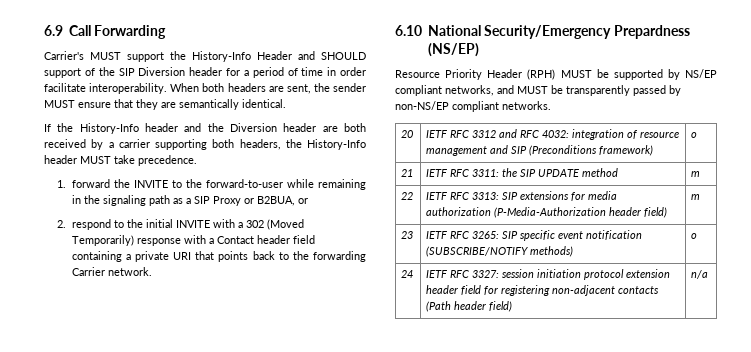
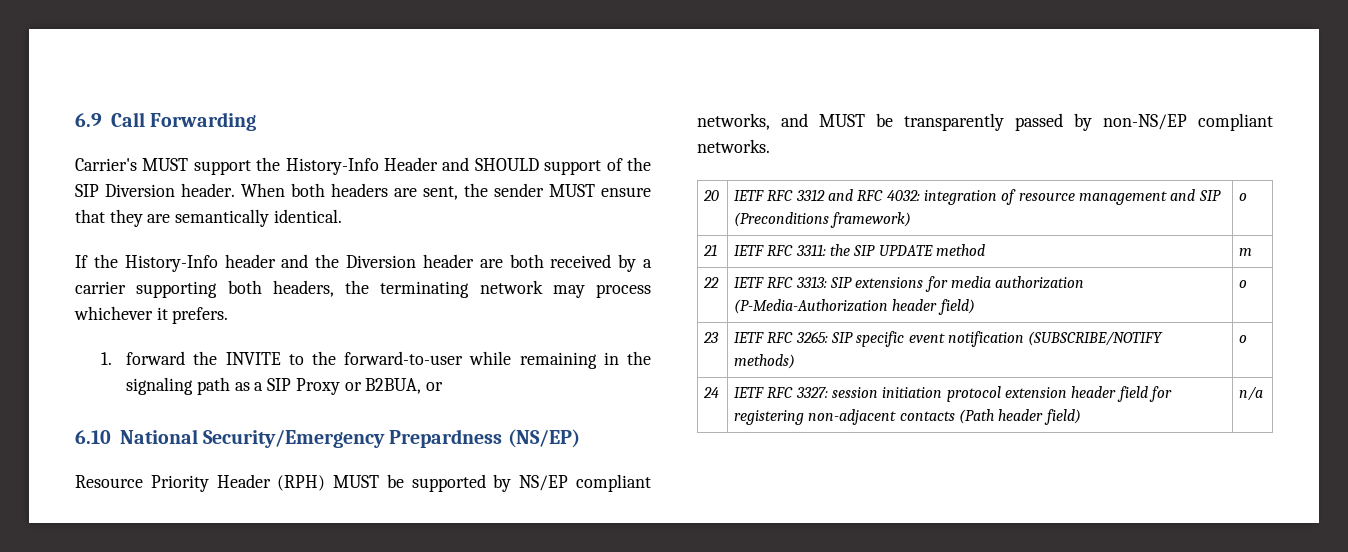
[189,67,366,78] [44,83,168,94] header for a period of time in order facilitate interoperability. -> [181,183,235,197] header.
[307,139,366,150] [44,155,197,166] History-Info header MUST take precedence. -> [380,280,651,298] [74,306,229,324] terminating network may process whichever it prefers.
[56,219,304,230] [71,235,315,246] [71,251,366,262] [71,267,152,276] // 2. respond to the initial INVITE with a 302 (Moved Temporarily) response with a Contact header field containing a private URI that points back to the forwarding Carrier network. -> (443, 386) none
[691,194,701,200] m -> [1239,280,1248,288] o

